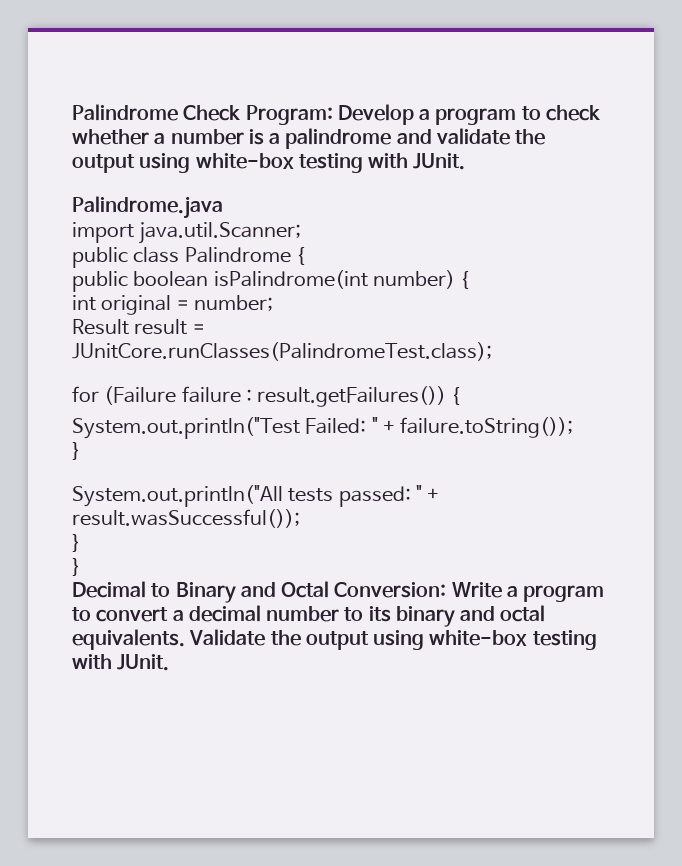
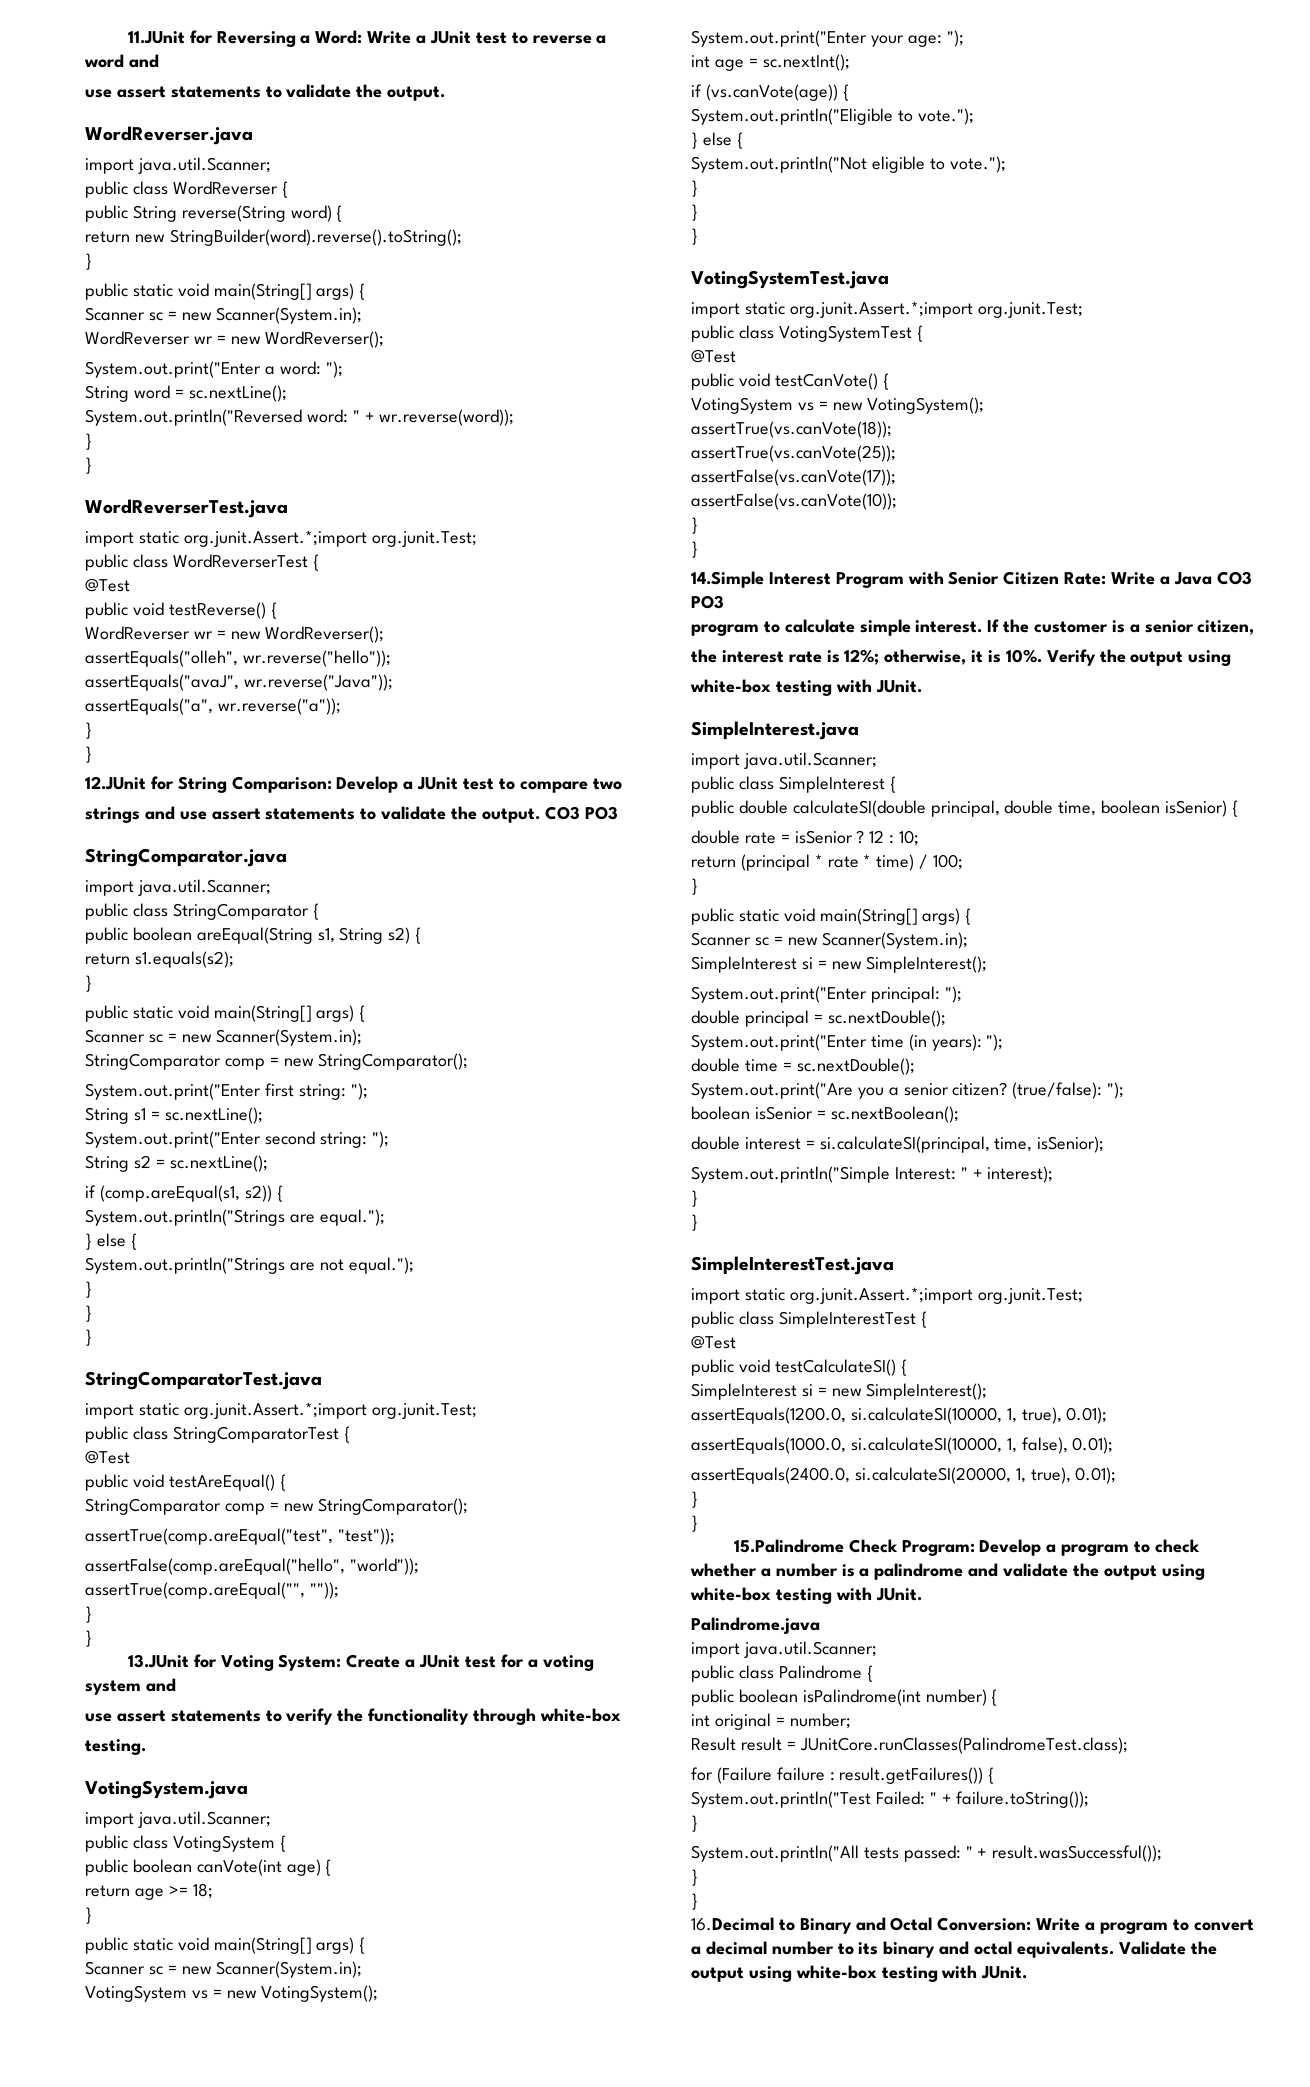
[72,104,178,121] Palindrome -> [127,30,607,47] [84,54,159,68] [85,84,446,101] [85,126,253,145] [85,157,271,174] [85,181,288,198] [85,205,343,222] [85,229,462,246] [85,253,92,270] [85,283,366,300] [85,307,363,324] [85,331,385,348] [85,361,343,378] [85,385,287,402] [85,409,515,426] [85,433,92,450] [85,457,92,474] [85,499,288,518] [85,530,477,547] [85,554,319,571] [85,578,130,592] [85,602,277,619] [85,626,385,643] [85,650,391,667] [85,674,393,691] [85,698,341,715] [85,722,92,739] [85,746,92,763] [85,776,622,793] [85,806,618,823] [85,848,287,867] [85,879,271,896] [85,903,319,920] [85,927,422,944] [85,951,234,968] [85,975,92,992] [85,1005,366,1022] [85,1029,363,1046] [85,1053,469,1070] [85,1083,368,1100] [85,1107,263,1124] [85,1131,389,1148] [85,1155,268,1172] [85,1185,283,1202] [85,1209,385,1226] [85,1233,137,1250] [85,1257,414,1274] [85,1281,92,1298] [85,1305,92,1322] [85,1329,92,1346] [85,1371,322,1390] [85,1402,477,1419] [85,1426,350,1443] [85,1450,130,1464] [85,1474,286,1491] [85,1498,469,1515] [85,1528,395,1545] [85,1558,419,1575] [85,1582,339,1599] [85,1606,92,1623] [85,1630,92,1647] [127,1654,594,1671] [85,1678,176,1695] [85,1708,621,1725] [85,1739,146,1755] [85,1780,248,1799] [85,1811,271,1828] [85,1835,286,1852] [85,1859,332,1876] [85,1883,213,1900] [85,1907,92,1924] [85,1937,366,1954] [85,1961,363,1978] [85,1985,379,2002] [691,30,964,47] [691,54,850,71] [691,84,849,101] [691,108,974,125] [691,132,743,149] [691,156,1006,173] [691,180,698,197] [691,204,698,221] [691,228,698,245] [691,270,889,289] [691,301,1083,318] [691,325,923,342] [691,349,736,363] [691,373,889,390] [691,397,985,414] [691,421,892,438] [691,445,896,462] [691,469,896,486] [691,493,897,510] [691,517,698,534] [691,541,698,558] [691,571,1252,588] [691,595,724,609] [691,619,1255,636] [691,649,1232,666] [690,679,922,696] [691,721,859,740] [691,752,877,769] [691,776,896,793] [691,800,1238,817] [691,830,920,846] [691,854,964,871] [691,878,698,895] [691,908,972,925] [691,932,969,949] [691,956,988,973] [691,986,962,1003] [691,1010,946,1027] [691,1034,1004,1051] [691,1058,915,1075] [691,1082,1125,1099] [691,1106,959,1123] [691,1136,1105,1153] [691,1166,1054,1183] [691,1190,698,1207] [691,1214,698,1231] [691,1256,894,1275] [691,1287,1083,1304] [691,1311,927,1328] [691,1335,736,1349] [691,1359,907,1376] [691,1383,988,1400] [691,1407,1108,1424] [691,1437,1114,1454] [691,1467,1117,1484] [691,1491,698,1508] [691,1515,698,1532] [733,1539,844,1553] 11.JUnit for Reversing a Word: Write a JUnit test to reverse a word and // use assert statements to validate the output. // WordReverser.java // import java.util.Scanner; // public class WordReverser { // public String reverse(String word) { // return new StringBuilder(word).reverse().toString(); // } // public static void main(String[] args) { // Scanner sc = new Scanner(System.in); // WordReverser wr = new WordReverser(); // System.out.print("Enter a word: "); // String word = sc.nextLine(); // System.out.println("Reversed word: " + wr.reverse(word)); // } // } // WordReverserTest.java // import static org.junit.Assert.*;import org.junit.Test; // public class WordReverserTest { // @Test // public void testReverse() { // WordReverser wr = new WordReverser(); // assertEquals("olleh", wr.reverse("hello")); // assertEquals("avaJ", wr.reverse("Java")); // assertEquals("a", wr.reverse("a")); // } // } // 12.JUnit for String Comparison: Develop a JUnit test to compare two // strings and use assert statements to validate the output. CO3 PO3 // StringComparator.java // import java.util.Scanner; // public class StringComparator { // public boolean areEqual(String s1, String s2) { // return s1.equals(s2); // } // public static void main(String[] args) { // Scanner sc = new Scanner(System.in); // StringComparator comp = new StringComparator(); // System.out.print("Enter first string: "); // String s1 = sc.nextLine(); // System.out.print("Enter second string: "); // String s2 = sc.nextLine(); // if (comp.areEqual(s1, s2)) { // System.out.println("Strings are equal."); // } else { // System.out.println("Strings are not equal."); // } // } // } // StringComparatorTest.java // import static org.junit.Assert.*;import org.junit.Test; // public class StringComparatorTest { // @Test // public void testAreEqual() { // StringComparator comp = new StringComparator(); // assertTrue(comp.areEqual("test", "test")); // assertFalse(comp.areEqual("hello", "world")); // assertTrue(comp.areEqual("", "")); // } // } // 13.JUnit for Voting System: Create a JUnit test for a voting system and // use assert statements to verify the functionality through white-box // testing. // VotingSystem.java // import java.util.Scanner; // public class VotingSystem { // public boolean canVote(int age) { // return age >= 18; // } // public static void main(String[] args) { // Scanner sc = new Scanner(System.in); // VotingSystem vs = new VotingSystem(); // System.out.print("Enter your age: "); // int age = sc.nextInt(); // if (vs.canVote(age)) { // System.out.println("Eligible to vote."); // } else { // System.out.println("Not eligible to vote."); // } // } // } // VotingSystemTest.java // import static org.junit.Assert.*;import org.junit.Test; // public class VotingSystemTest { // @Test // public void testCanVote() { // VotingSystem vs = new VotingSystem(); // assertTrue(vs.canVote(18)); // assertTrue(vs.canVote(25)); // assertFalse(vs.canVote(17)); // assertFalse(vs.canVote(10)); // } // } // 14.Simple Interest Program with Senior Citizen Rate: Write a Java CO3 PO3 // program to calculate simple interest. If the customer is a senior citizen, // the interest rate is 12%; otherwise, it is 10%. Verify the output using // white-box testing with JUnit. // SimpleInterest.java // import java.util.Scanner; // public class SimpleInterest { // public double calculateSI(double principal, double time, boolean isSenior) { // double rate = isSenior ? 12 : 10; // return (principal * rate * time) / 100; // } // public static void main(String[] args) { // Scanner sc = new Scanner(System.in); // SimpleInterest si = new SimpleInterest(); // System.out.print("Enter principal: "); // double principal = sc.nextDouble(); // System.out.print("Enter time (in years): "); // double time = sc.nextDouble(); // System.out.print("Are you a senior citizen? (true/false): "); // boolean isSenior = sc.nextBoolean(); // double interest = si.calculateSI(principal, time, isSenior); // System.out.println("Simple Interest: " + interest); // } // } // SimpleInterestTest.java // import static org.junit.Assert.*;import org.junit.Test; // public class SimpleInterestTest { // @Test // public void testCalculateSI() { // SimpleInterest si = new SimpleInterest(); // assertEquals(1200.0, si.calculateSI(10000, 1, true), 0.01); // assertEquals(1000.0, si.calculateSI(10000, 1, false), 0.01); // assertEquals(2400.0, si.calculateSI(20000, 1, true), 0.01); // } // } // 15.Palindrome
[72,581,146,598] Decimal -> [691,1917,774,1931] 16.Decimal

